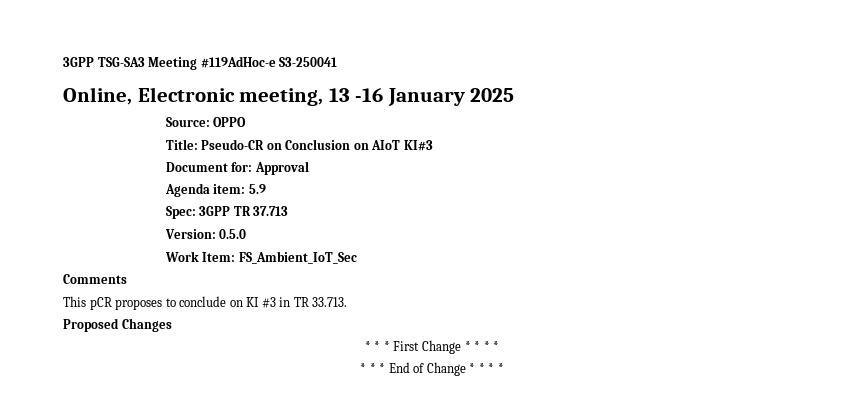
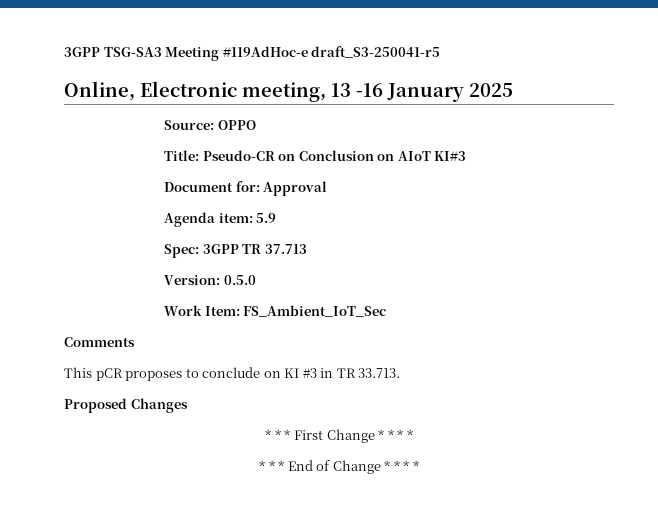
[279,57,338,67] S3-250041 -> [311,46,441,58] draft_S3-250041-r5

